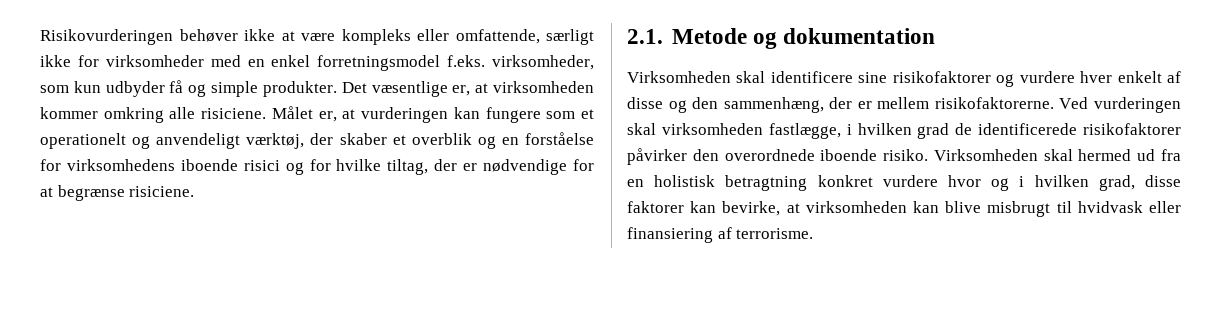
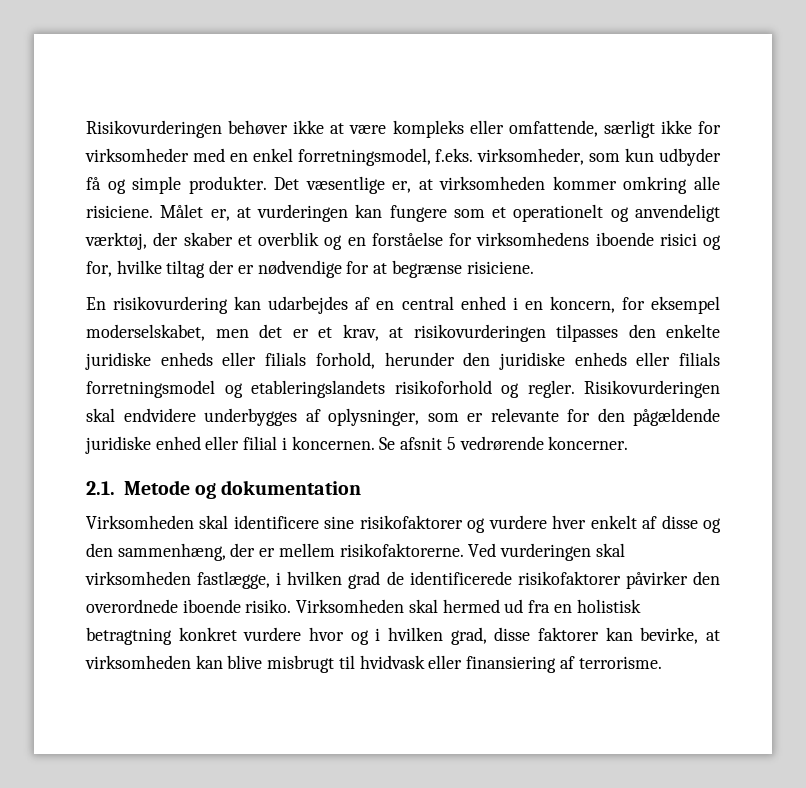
[317,55,441,71] forretningsmodel -> [297,148,431,166] forretningsmodel,
[309,159,429,175] for hvilke tiltag, -> [86,260,206,278] for, hvilke tiltag
(195, 191) none -> [86,296,720,314] [86,324,720,342] [85,352,720,370] [86,380,720,398] [86,408,720,426] [85,436,629,454] // En risikovurdering kan udarbejdes af en central enhed i en koncern, for eksempel moderselskabet, men det er et krav, at risikovurderingen tilpasses den enkelte juridiske enheds eller filials forhold, herunder den juridiske enheds eller filials forretningsmodel og etableringslandets risikoforhold og regler. Risikovurderingen skal endvidere underbygges af oplysninger, som er relevante for den pågældende juridiske enhed eller filial i koncernen. Se afsnit 5 vedrørende koncerner.

